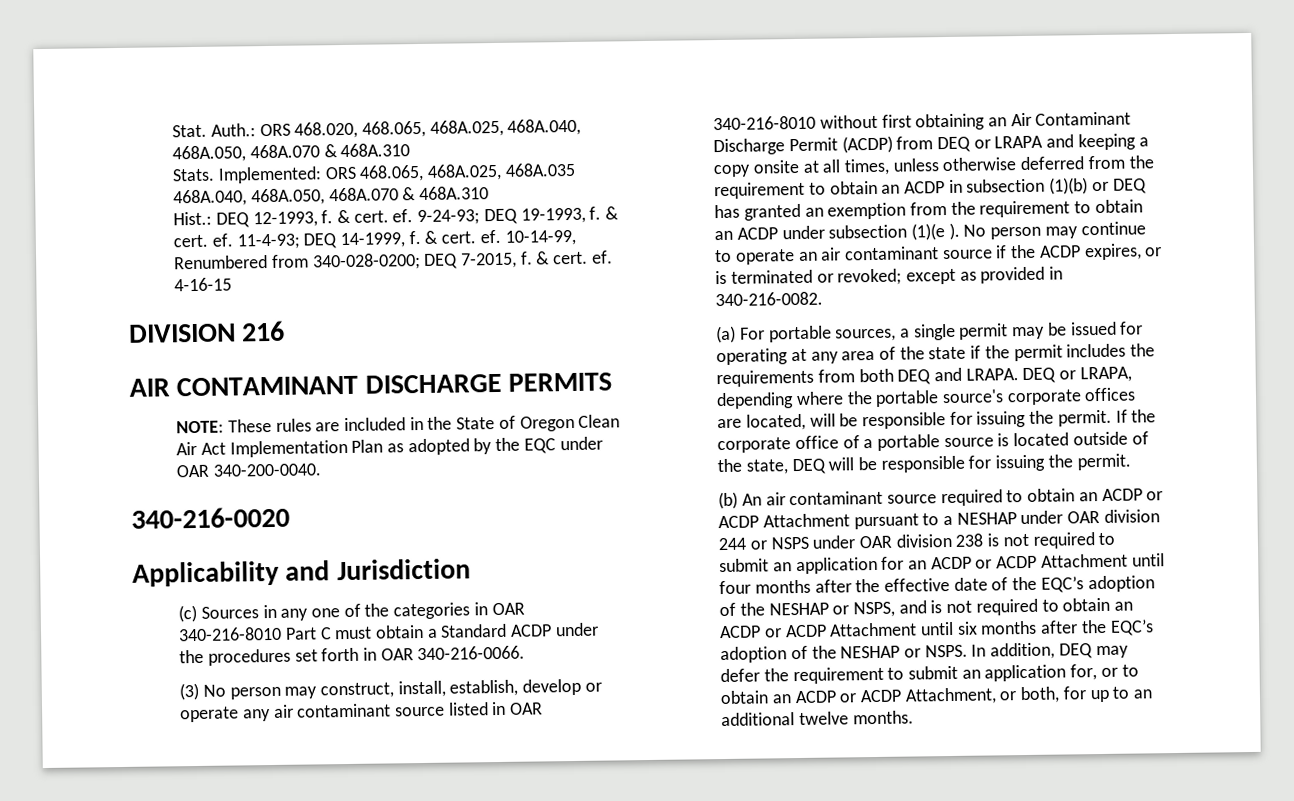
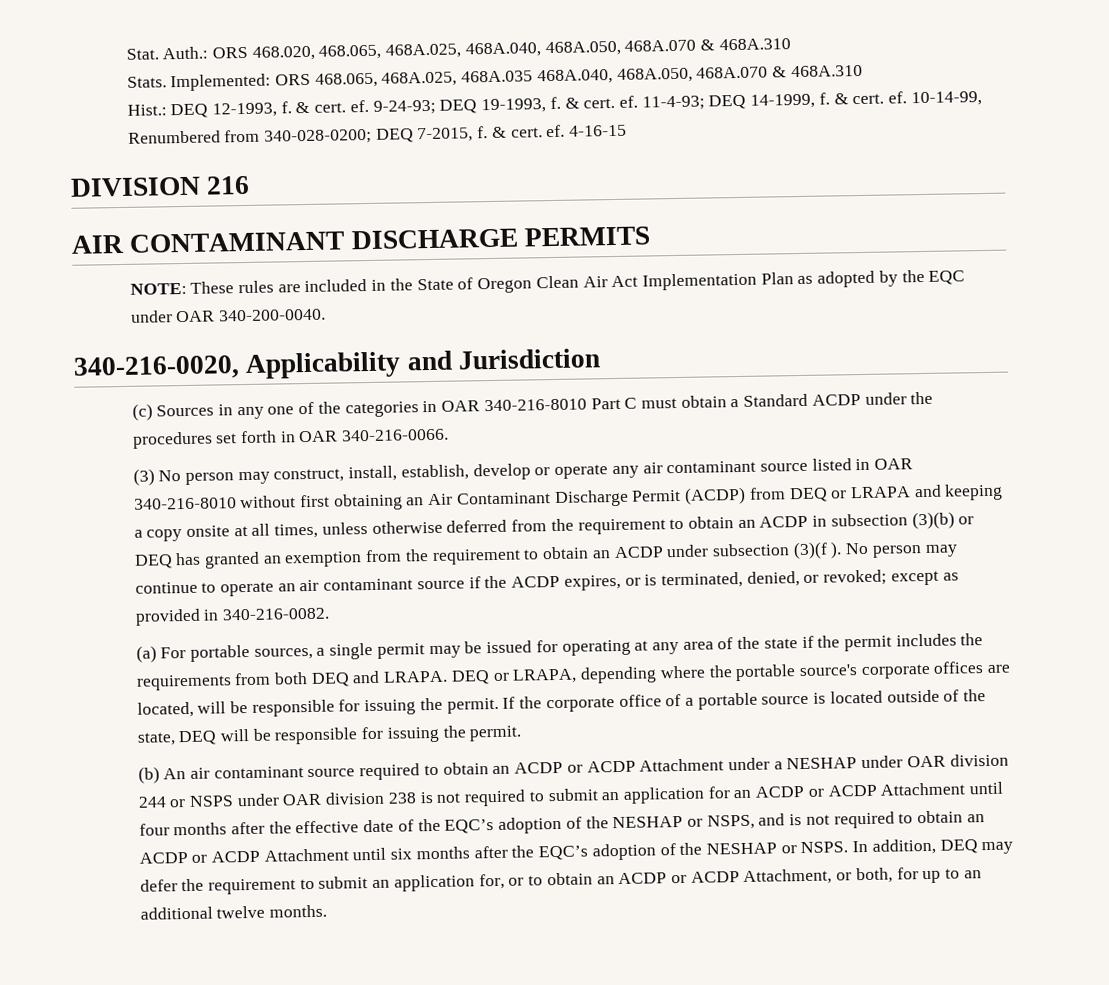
[131,506,290,529] 340-216-0020 // -> [73,355,240,381] 340-216-0020,
[1049,177,1089,195] (1)(b) -> [911,511,955,530] (3)(b)
[911,223,946,241] (1)(e -> [792,541,828,560] (3)(f
[730,269,813,284] terminated -> [660,571,800,589] terminated, denied,
[853,513,940,530] pursuant to -> [727,757,770,771] under

